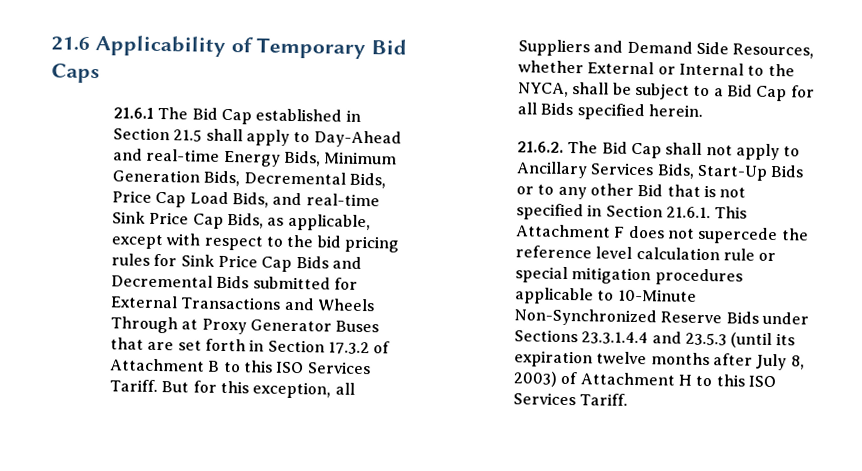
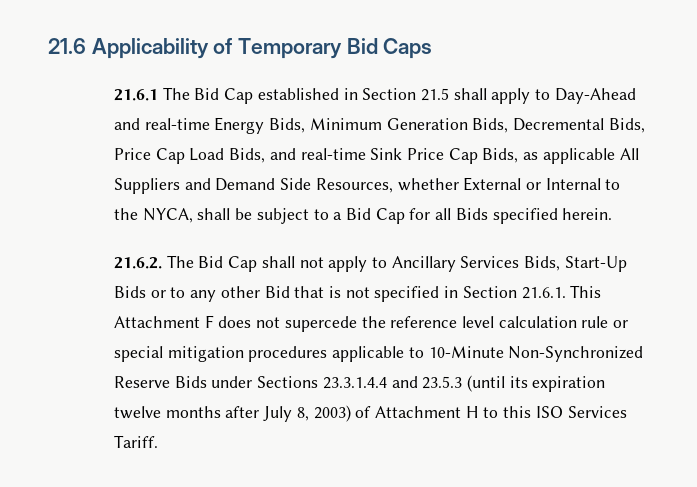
[287,213,371,232] [111,233,399,253] [111,253,362,272] [111,274,358,290] [110,295,375,312] [110,316,380,335] [110,337,391,355] [109,358,371,375] [109,379,355,399] applicable, except with respect to the bid pricing rules for Sink Price Cap Bids and Decremental Bids submitted for External Transactions and Wheels Through at Proxy Generator Buses that are set forth in Section 17.3.2 of Attachment B to this ISO Services Tariff. But for this exception, all -> [542,148,639,164] applicable All

